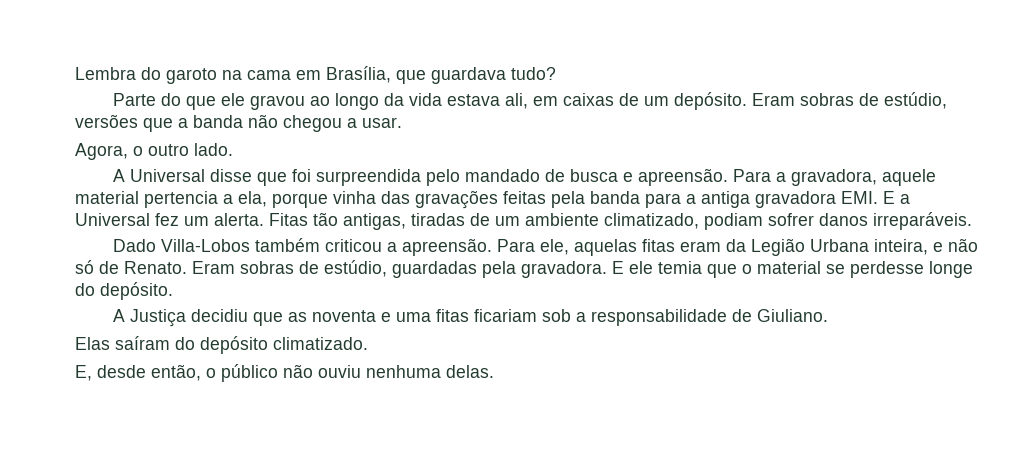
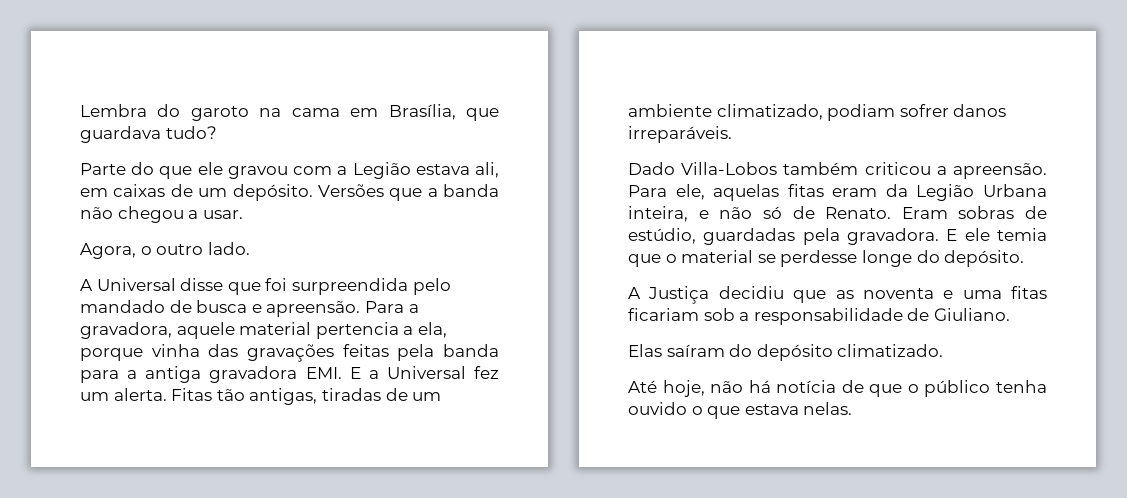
[309,93,442,110] ao longo da vida -> [293,162,411,179] com a Legião
[751,92,947,109] [75,114,138,128] Eram sobras de estúdio, versões -> [317,184,384,197] Versões
[75,364,494,382] E, desde então, o público não ouviu nenhuma delas. -> [628,380,1047,397] [628,402,853,419] Até hoje, não há notícia de que o público tenha ouvido o que estava nelas.

